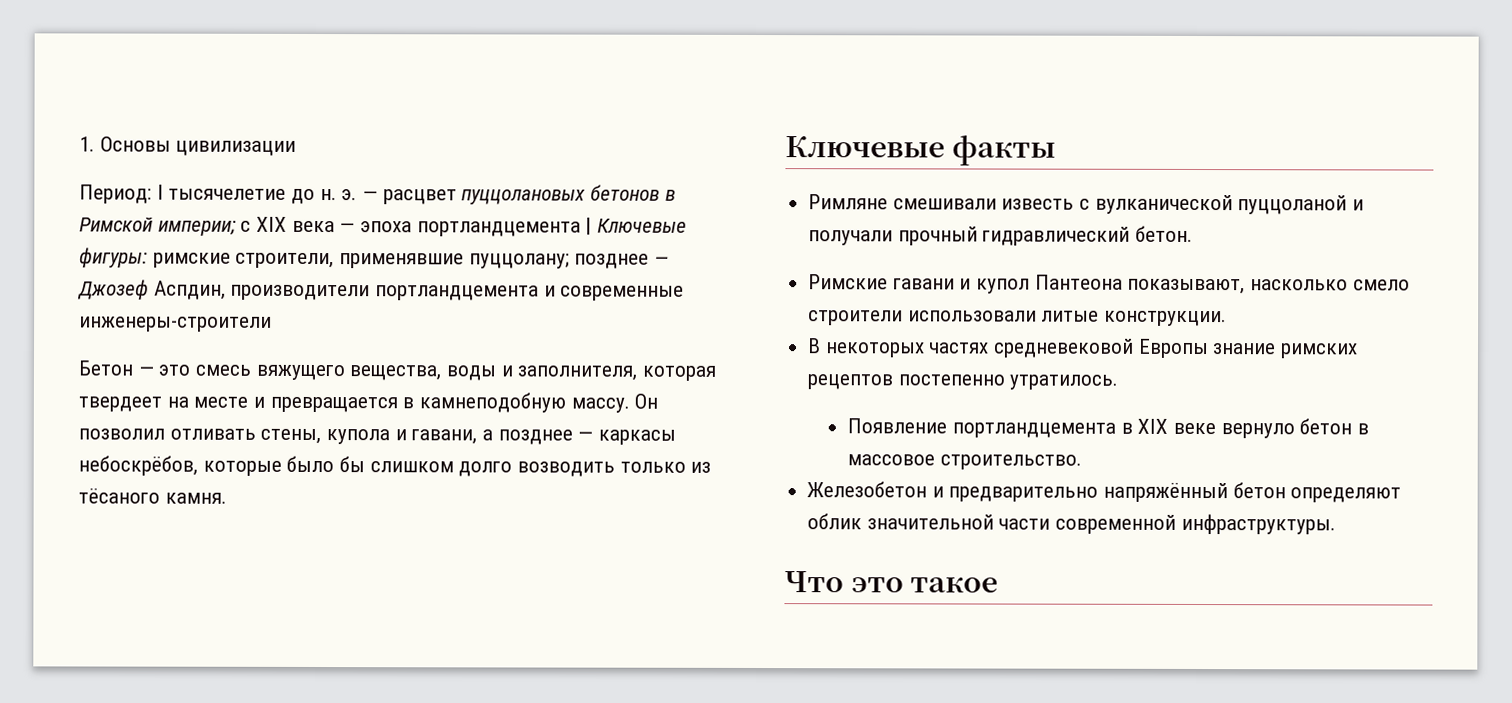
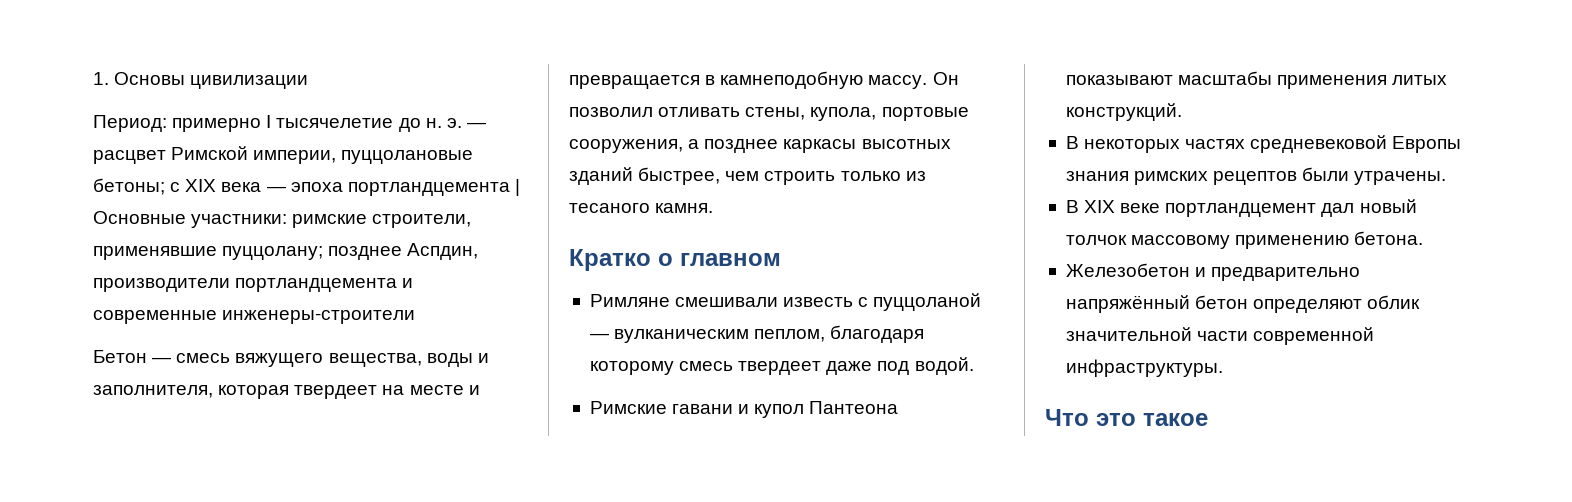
(152, 194) none -> [172,118,262,132] примерно
[461,184,676,205] [79,217,237,236] пуццолановых бетонов в Римской империи; -> [171,146,474,164] [93,178,165,195] Римской империи, пуццолановые бетоны;
[597,218,688,233] [79,247,148,268] Ключевые фигуры: -> [93,211,288,228] Основные участники:
[654,256,670,265] [77,279,149,300] — Джозеф -> (403, 253) none
[158,364,191,376] это -> (172, 360) none
[326,429,677,445] [78,455,616,477] купола и гавани, а позднее — каркасы небоскрёбов, которые было бы слишком долго возводить -> [810,107,969,121] [569,139,951,153] [569,167,836,185] купола, портовые сооружения, а позднее каркасы высотных зданий быстрее, чем строить
[78,488,160,504] тёсаного -> [569,203,650,213] тесаного
[785,134,1056,166] Ключевые факты -> [569,249,781,271] Кратко о главном
[1094,194,1365,215] [808,225,1194,246] вулканической пуццоланой и получали прочный гидравлический бетон. -> [873,293,982,311] [589,325,925,343] [589,357,974,375] пуццоланой — вулканическим пеплом, благодаря которому смесь твердеет даже под водой.
[1127,278,1410,295] [808,310,1228,327] показывают, насколько смело строители использовали литые конструкции. -> [1065,71,1448,89] [1065,103,1182,121] показывают масштабы применения литых конструкций.
[1212,343,1277,355] знание -> [1065,171,1129,181] знания
[897,374,1119,390] [847,418,1370,439] [847,454,1083,470] постепенно утратилось. // Появление портландцемента в XIX веке вернуло бетон в массовое строительство. -> [1302,167,1447,185] [1065,199,1417,217] [1065,231,1424,249] были утрачены. // В XIX веке портландцемент дал новый толчок массовому применению бетона.

